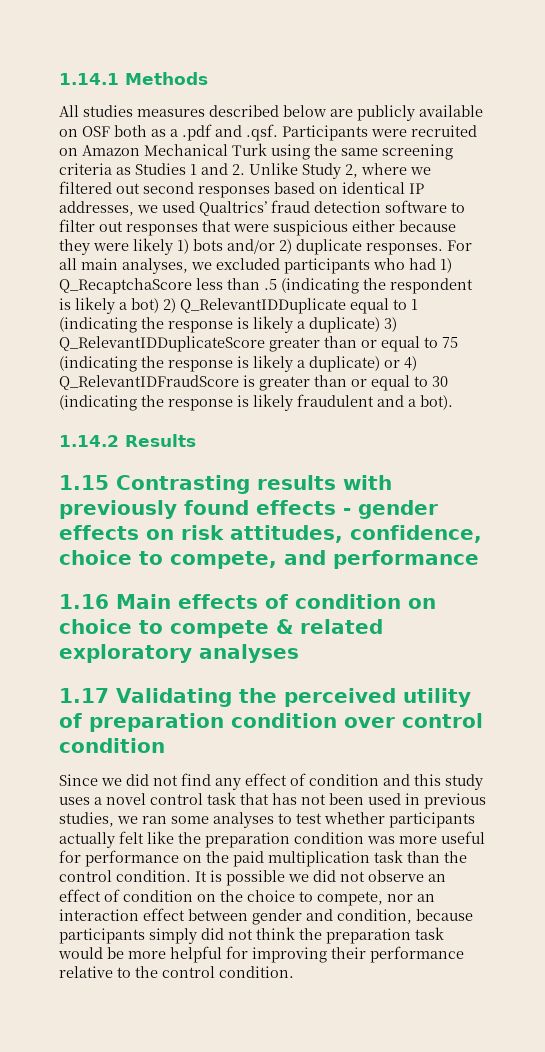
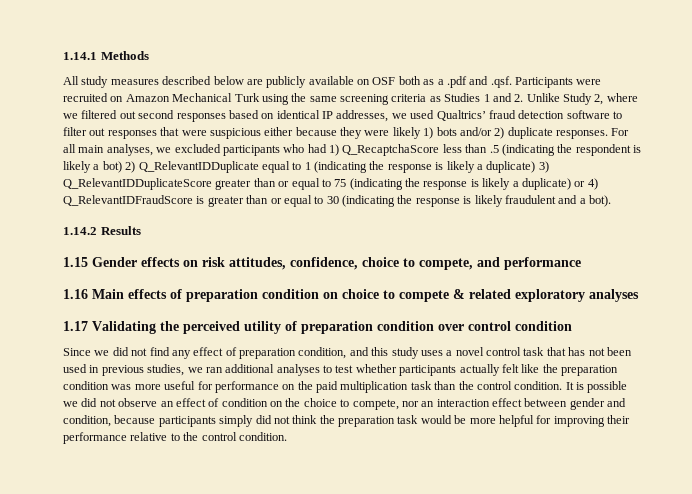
[83,105,133,117] studies -> [81,76,109,88] study
[116,475,392,494] [59,500,438,519] Contrasting results with previously found effects - gender -> [92,257,137,267] Gender
(288, 601) none -> [186,289,258,302] preparation
[309,774,379,786] condition -> [239,347,347,359] preparation condition,
[171,816,209,824] some -> [225,364,275,373] additional

